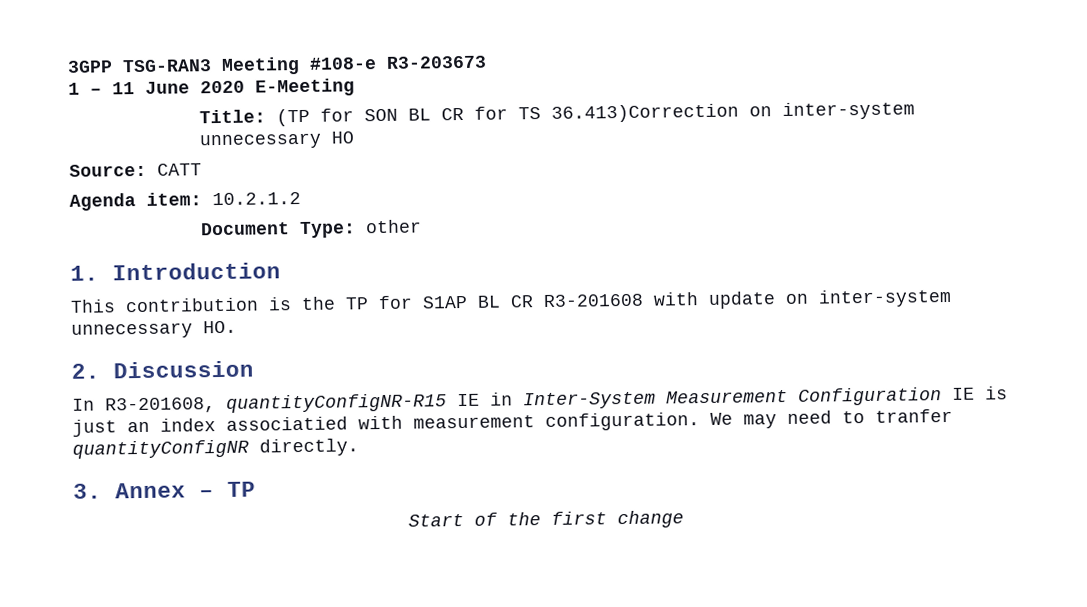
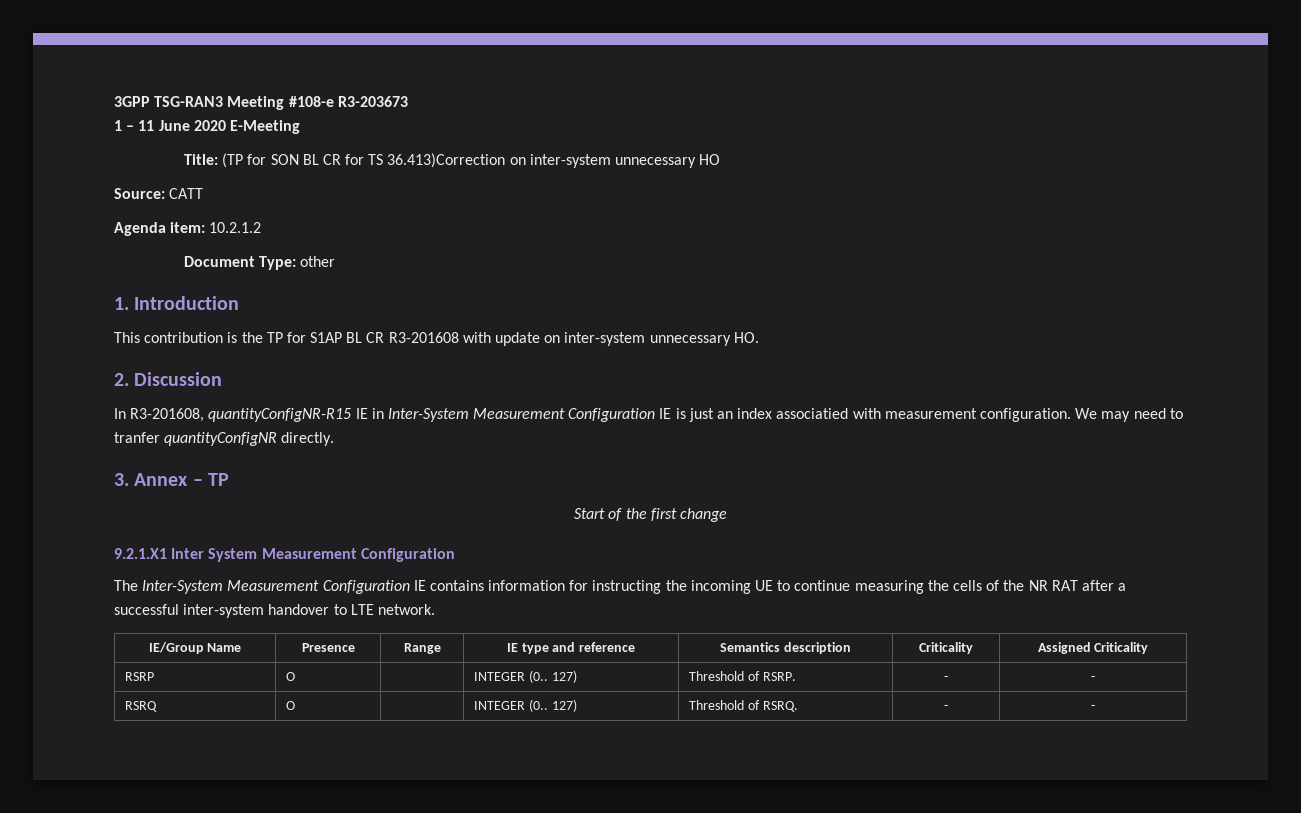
(684, 519) none -> [114,548,455,562] [114,580,1127,594] [114,604,435,618] [148,642,242,654] [301,643,355,652] [403,643,441,654] [506,642,636,654] [720,642,851,654] [919,642,973,654] [1037,642,1149,654] [124,672,154,681] [285,672,295,681] [473,670,577,683] [688,671,796,681] [944,676,948,681] [1091,676,1095,681] [124,701,157,712] [285,701,295,710] [473,699,577,712] [688,700,798,712] [944,705,948,710] [1091,705,1095,710] // 9.2.1.X1 Inter System Measurement Configuration // The Inter-System Measurement Configuration IE contains information for instructing the incoming UE to continue measuring the cells of the NR RAT after a successful inter-system handover to LTE network. // IE/Group Name | Presence | Range | IE type and reference | Semantics description | Criticality | Assigned Criticality // RSRP | O | | INTEGER (0.. 127) | Threshold of RSRP. | - | - // RSRQ | O | | INTEGER (0.. 127) | Threshold of RSRQ. | - | -

